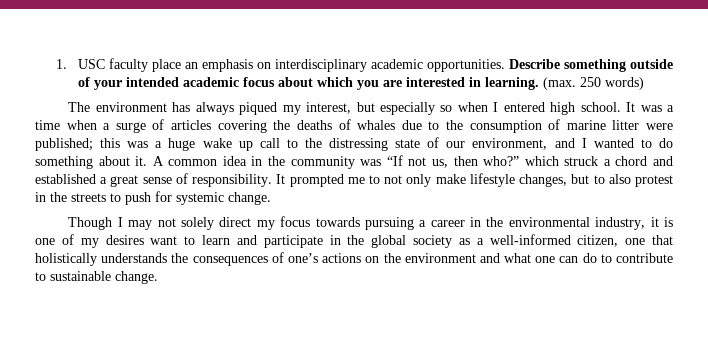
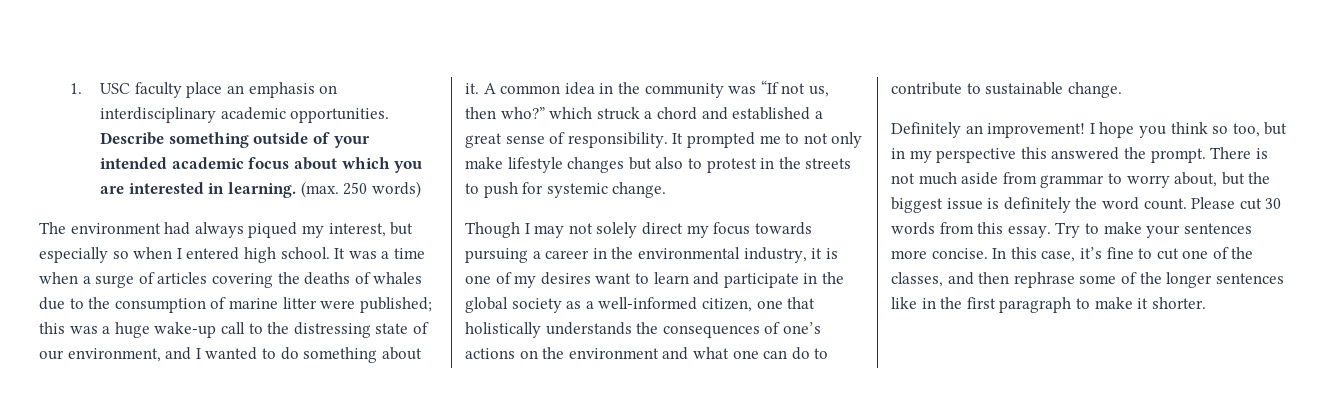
[172,102,191,112] has -> [164,222,191,235] had
[202,138,253,151] wake up -> [154,322,217,338] wake-up
[519,174,631,187] changes, but to also -> [567,157,702,173] changes but also to
(158, 277) none -> [891,122,1288,138] [891,147,1268,163] [891,172,1271,188] [891,197,1282,213] [891,222,1252,238] [891,247,1254,262] [891,272,1284,288] [891,297,1206,313] // Definitely an improvement! I hope you think so too, but in my perspective this answered the prompt. There is not much aside from grammar to worry about, but the biggest issue is definitely the word count. Please cut 30 words from this essay. Try to make your sentences more concise. In this case, it’s fine to cut one of the classes, and then rephrase some of the longer sentences like in the first paragraph to make it shorter.

